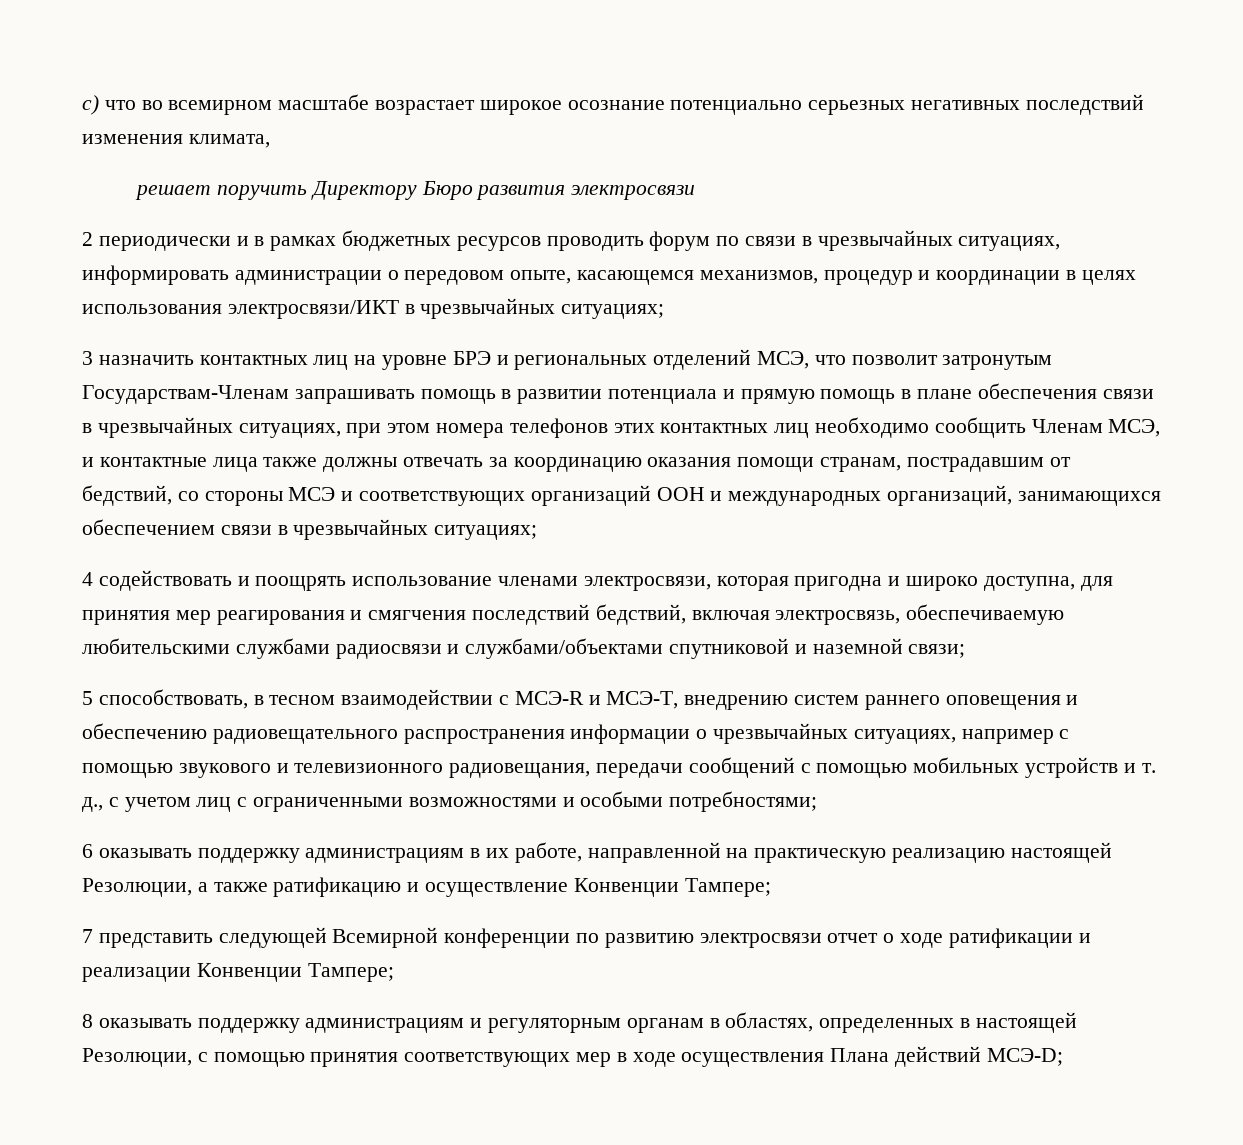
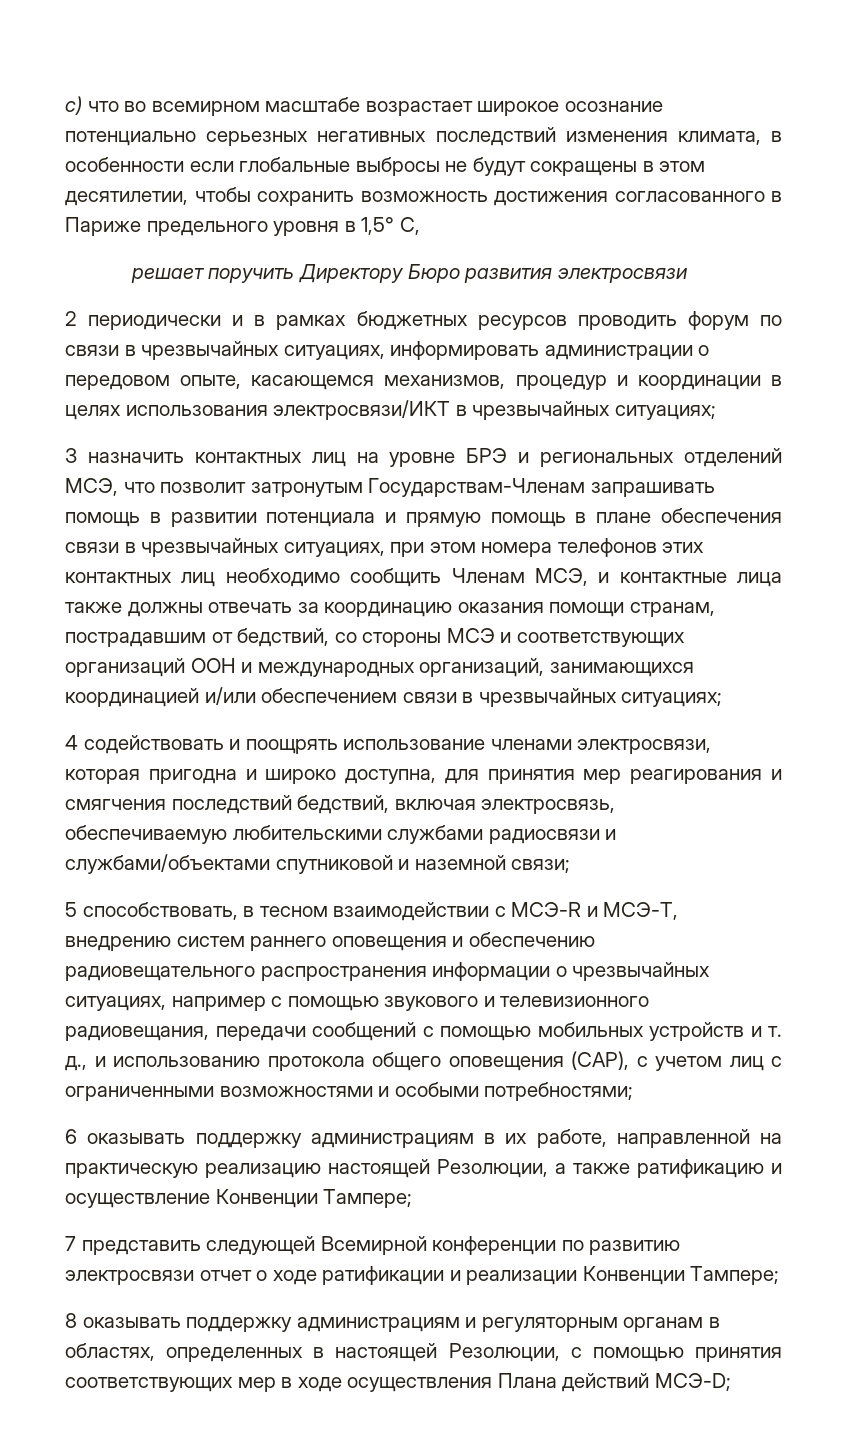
(270, 141) none -> [771,131,782,142] [65,157,706,176] [65,187,782,206] [65,217,420,236] в особенности если глобальные выбросы не будут сокращены в этом десятилетии, чтобы сохранить возможность достижения согласованного в Париже предельного уровня в 1,5° С,
(1161, 498) none -> [65,687,256,707] координацией и/или
(103, 804) none -> [94,1051,629,1071] и использованию протокола общего оповещения (CAP),

